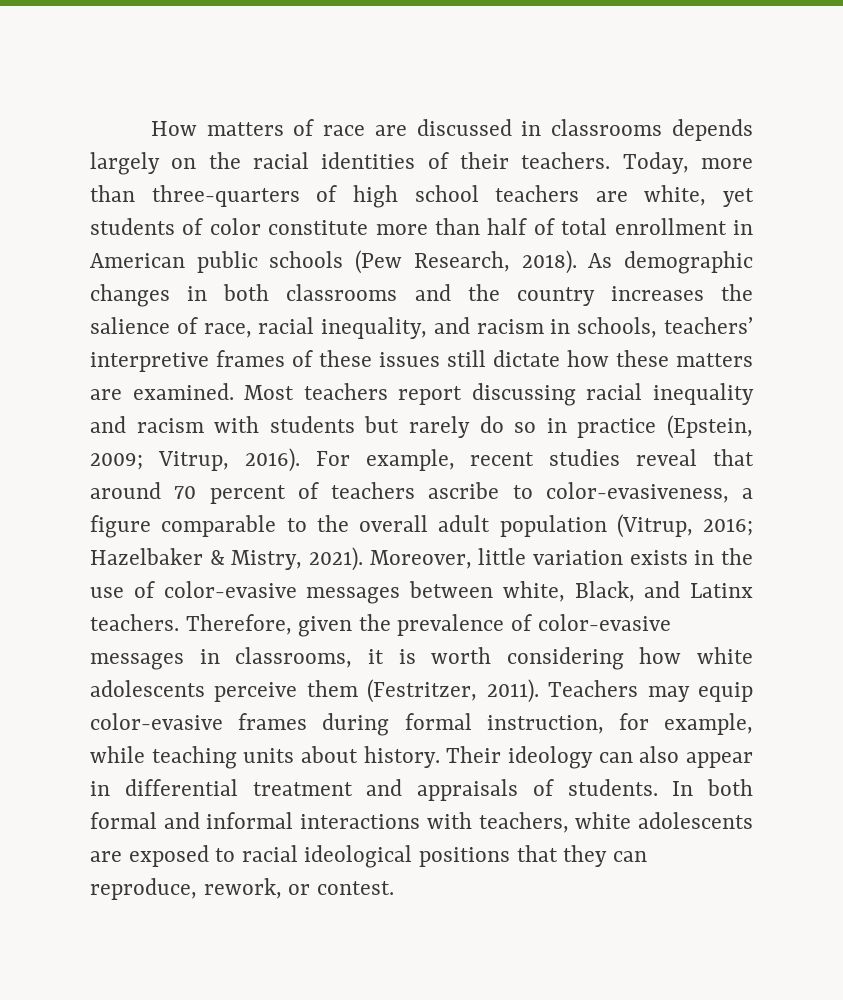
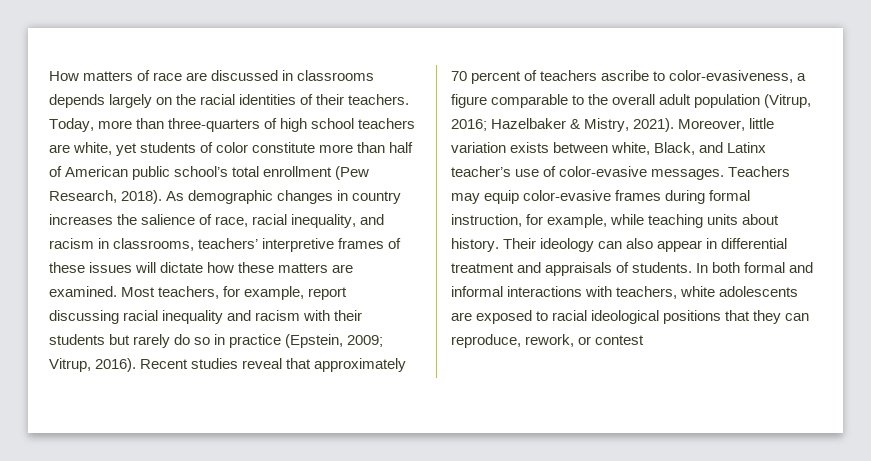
[561,218,753,235] [90,251,344,273] total enrollment in American public schools -> [65,166,333,180] American public school’s total enrollment
[223,284,500,301] both classrooms and the -> (349, 195) none
[577,317,658,338] schools, -> [113,238,195,251] classrooms,
[447,350,486,367] still -> [135,262,157,273] will
[303,383,388,400] teachers -> [158,286,305,300] teachers, for example,
(260, 424) none -> [334,310,363,321] their
[315,449,535,471] For example, recent -> [140,359,189,369] Recent
[90,482,161,499] around -> [314,358,407,372] approximately
[694,548,753,565] [90,581,401,604] in the use of color-evasive messages -> (550, 147) none
[90,614,671,637] [90,647,753,670] [90,679,539,703] teachers. Therefore, given the prevalence of color-evasive messages in classrooms, it is worth considering how white adolescents perceive them (Festritzer, 2011). -> [451,166,725,180] teacher’s use of color-evasive messages.
[316,881,394,895] contest. -> [595,335,645,345] contest

